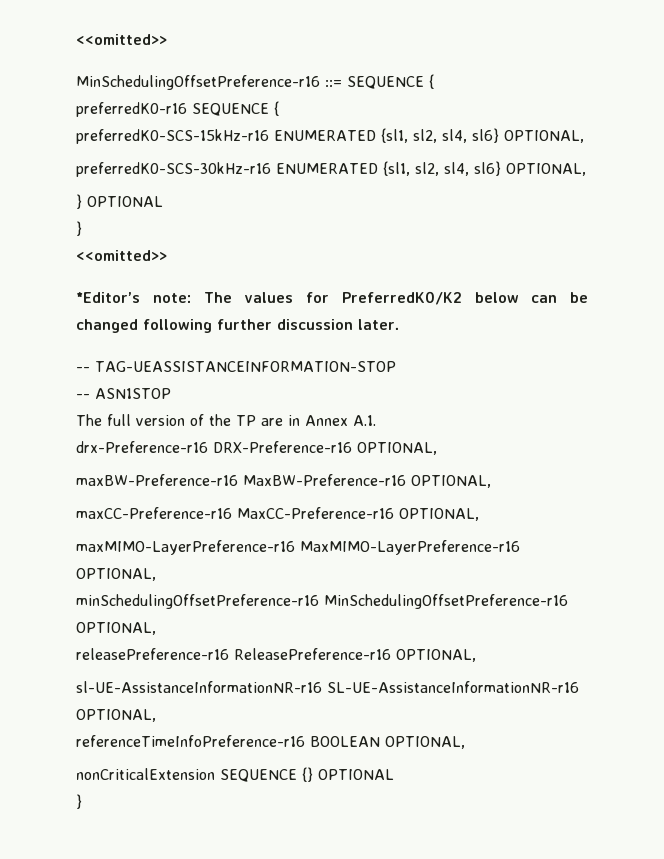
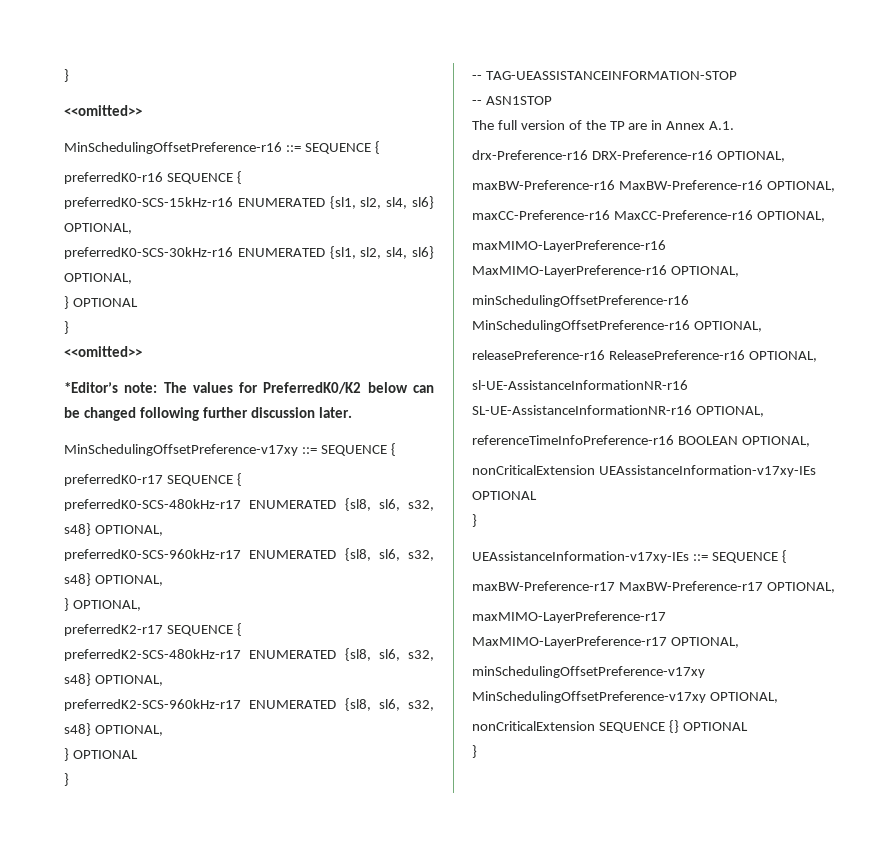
(76, 39) none -> [64,69,69,82] } //
(399, 324) none -> [64,443,396,456] [64,473,242,486] [64,498,434,511] [64,523,163,536] [64,548,434,561] [64,573,163,586] [64,598,141,611] [64,623,242,636] [64,648,434,661] [64,673,163,686] [64,698,434,711] [64,723,163,736] [64,748,138,761] [64,773,69,786] // MinSchedulingOffsetPreference-v17xy ::= SEQUENCE { // preferredK0-r17 SEQUENCE { // preferredK0-SCS-480kHz-r17 ENUMERATED {sl8, sl6, s32, s48} OPTIONAL, // preferredK0-SCS-960kHz-r17 ENUMERATED {sl8, sl6, s32, s48} OPTIONAL, // } OPTIONAL, // preferredK2-r17 SEQUENCE { // preferredK2-SCS-480kHz-r17 ENUMERATED {sl8, sl6, s32, s48} OPTIONAL, // preferredK2-SCS-960kHz-r17 ENUMERATED {sl8, sl6, s32, s48} OPTIONAL, // } OPTIONAL // }
(465, 742) none -> [472,465,816,477] [472,491,537,500] [472,514,477,527] [472,550,787,563] [472,581,835,593] [472,611,666,623] [472,636,739,648] [472,666,705,678] [472,691,778,703] // nonCriticalExtension UEAssistanceInformation-v17xy-IEs OPTIONAL // } // UEAssistanceInformation-v17xy-IEs ::= SEQUENCE { // maxBW-Preference-r17 MaxBW-Preference-r17 OPTIONAL, // maxMIMO-LayerPreference-r17 MaxMIMO-LayerPreference-r17 OPTIONAL, // minSchedulingOffsetPreference-v17xy MinSchedulingOffsetPreference-v17xy OPTIONAL,

